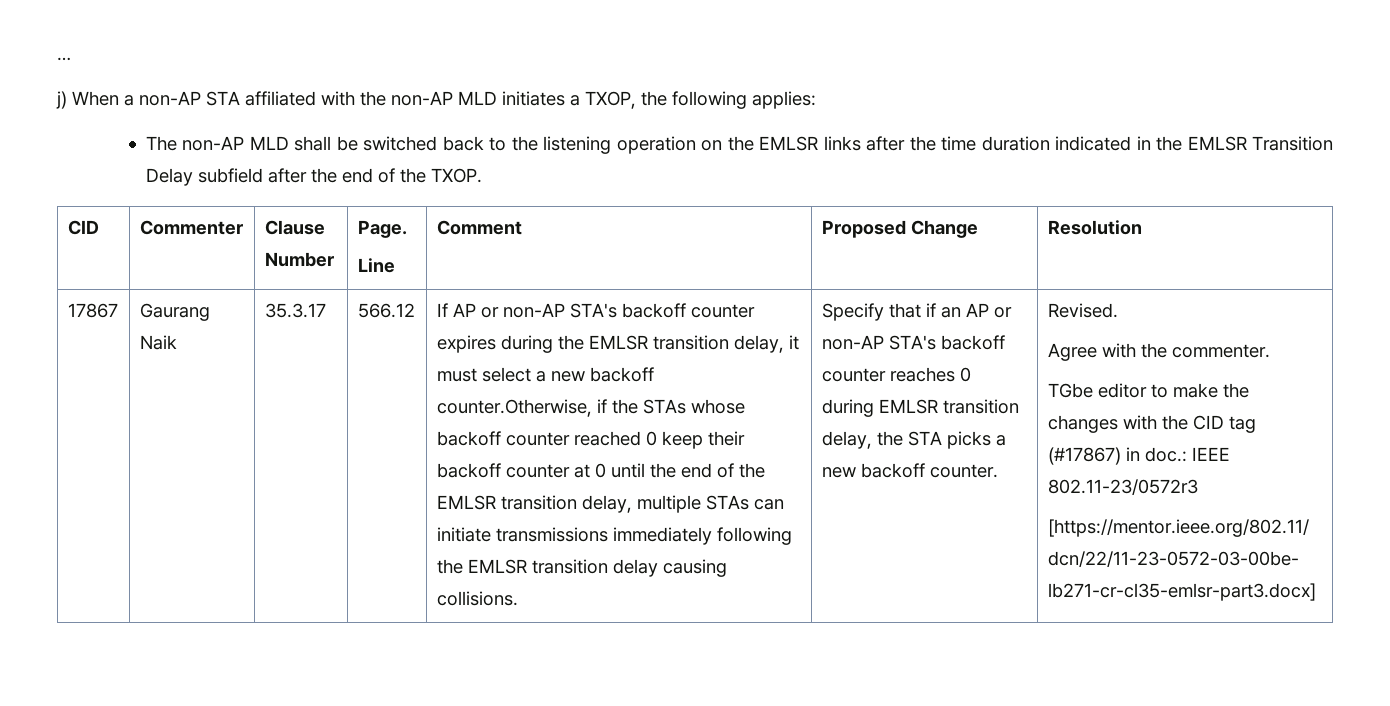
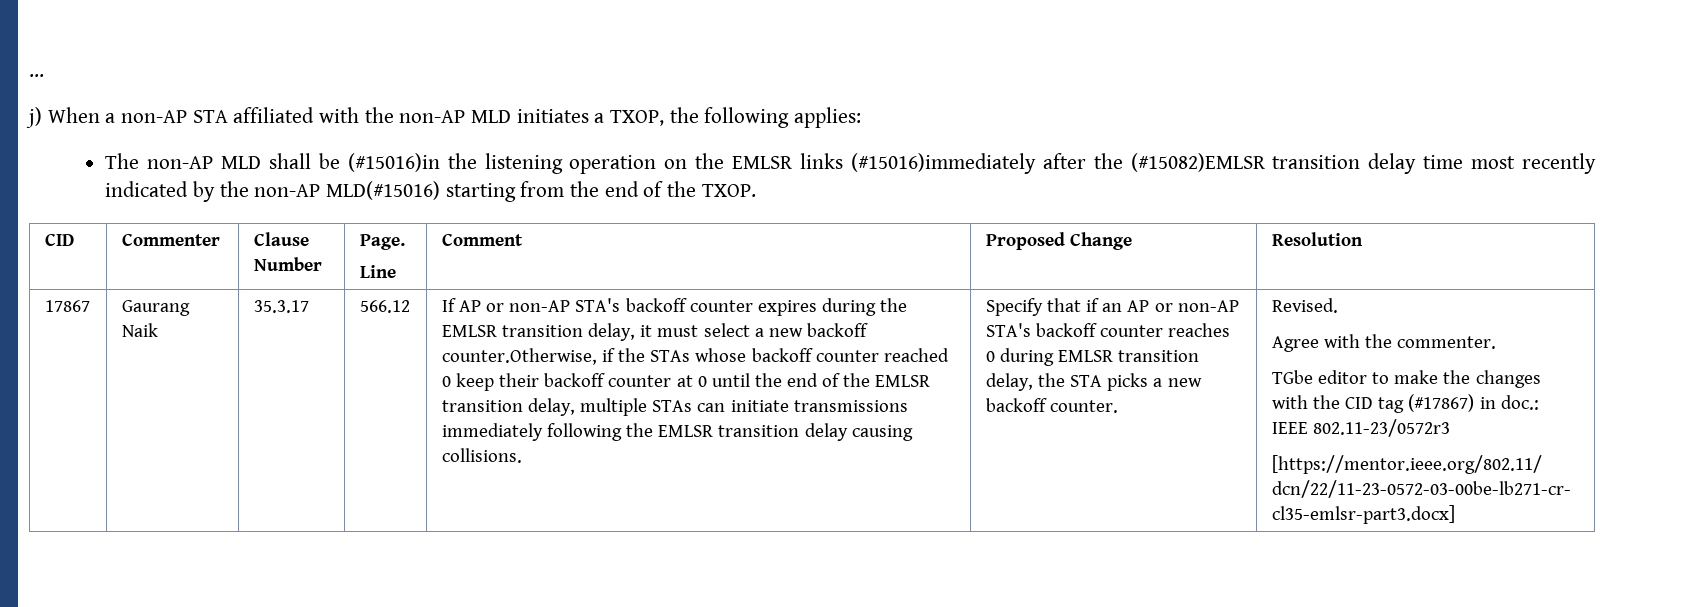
[363,136,507,151] switched back to -> [347,153,440,172] (#15016)in
[866,136,1333,151] [145,168,307,186] after the time duration indicated in the EMLSR Transition Delay subfield after -> [850,153,1596,174] [105,181,565,202] (#15016)immediately after the (#15082)EMLSR transition delay time most recently indicated by the non-AP MLD(#15016) starting from

